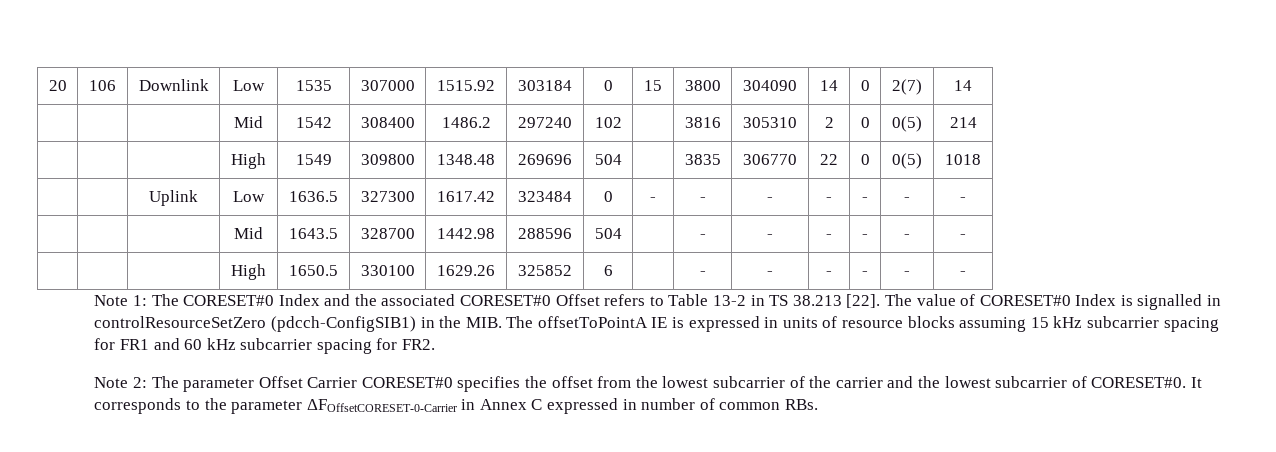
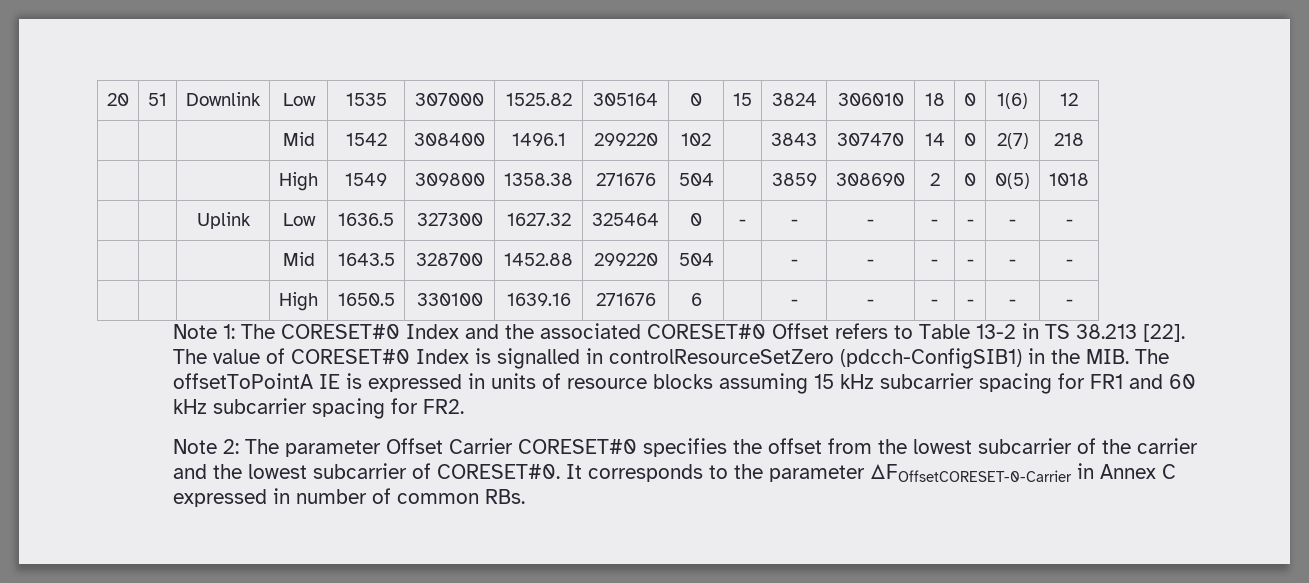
[89,80,116,91] 106 -> [148,93,167,106] 51
[437,80,495,91] [518,80,572,91] 1515.92 | 303184 -> [505,93,572,106] [593,93,658,106] 1525.82 | 305164
[684,80,721,91] [743,80,797,91] [820,80,838,91] [860,80,870,91] [892,79,922,95] [954,80,972,91] 3800 | 304090 | 14 | 0 | 2(7) | 14 -> [771,93,817,106] [837,93,904,106] [924,93,945,106] [964,93,976,106] [997,93,1028,109] [1060,93,1078,106] 3824 | 306010 | 18 | 0 | 1(6) | 12
[441,117,491,128] [518,117,572,128] 1486.2 | 297240 -> [511,133,566,146] [593,133,658,146] 1496.1 | 299220
[684,117,721,128] [743,117,797,128] [824,117,834,128] [860,117,870,128] [892,116,922,132] [949,117,977,128] 3816 | 305310 | 2 | 0 | 0(5) | 214 -> [771,133,817,146] [837,133,904,146] [924,133,945,146] [964,133,976,146] [996,133,1029,149] [1054,133,1084,146] 3843 | 307470 | 14 | 0 | 2(7) | 218
[437,154,495,165] [518,154,572,165] [594,154,622,165] [684,154,721,165] [743,154,797,165] [820,154,838,165] 1348.48 | 269696 | 504 | | 3835 | 306770 | 22 -> [504,173,573,186] [595,173,656,186] [678,173,714,186] [771,173,817,186] [836,173,905,186] [929,173,940,186] 1358.38 | 271676 | 504 | | 3859 | 308690 | 2
[437,191,495,202] [518,191,572,202] 1617.42 | 323484 -> [506,213,571,226] [592,213,659,226] 1627.32 | 325464
[437,228,495,239] [518,228,572,239] 1442.98 | 288596 -> [504,253,573,266] [593,253,658,266] 1452.88 | 299220
[437,265,495,276] [518,265,572,276] 1629.26 | 325852 -> [506,293,571,306] [595,293,656,306] 1639.16 | 271676

